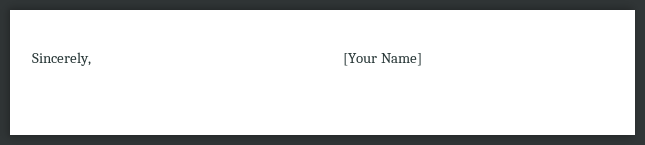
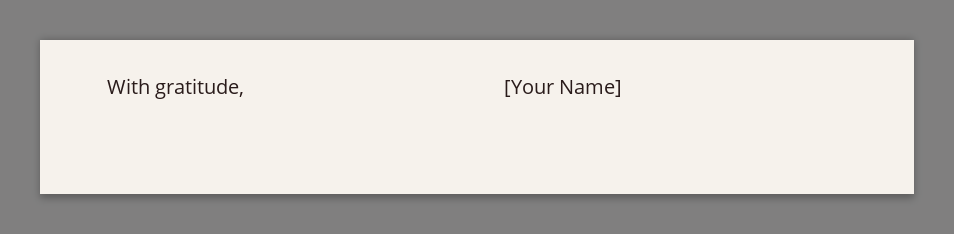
[32,52,91,66] Sincerely, -> [107,78,245,99] With gratitude,

